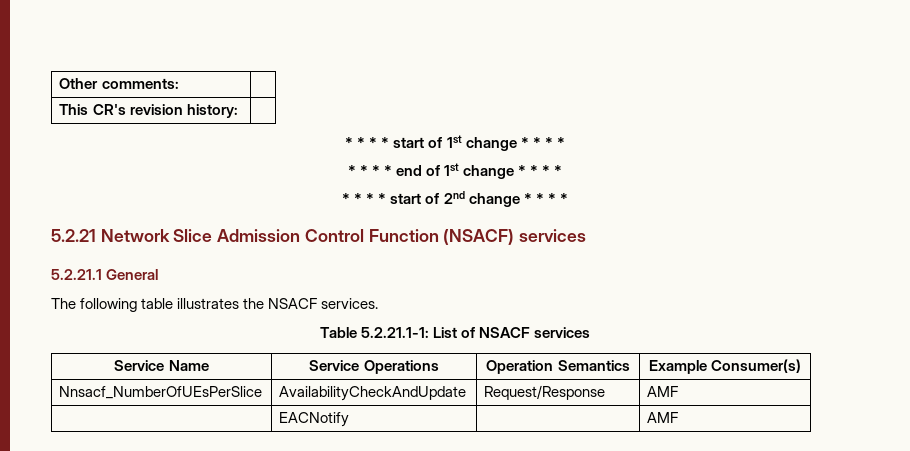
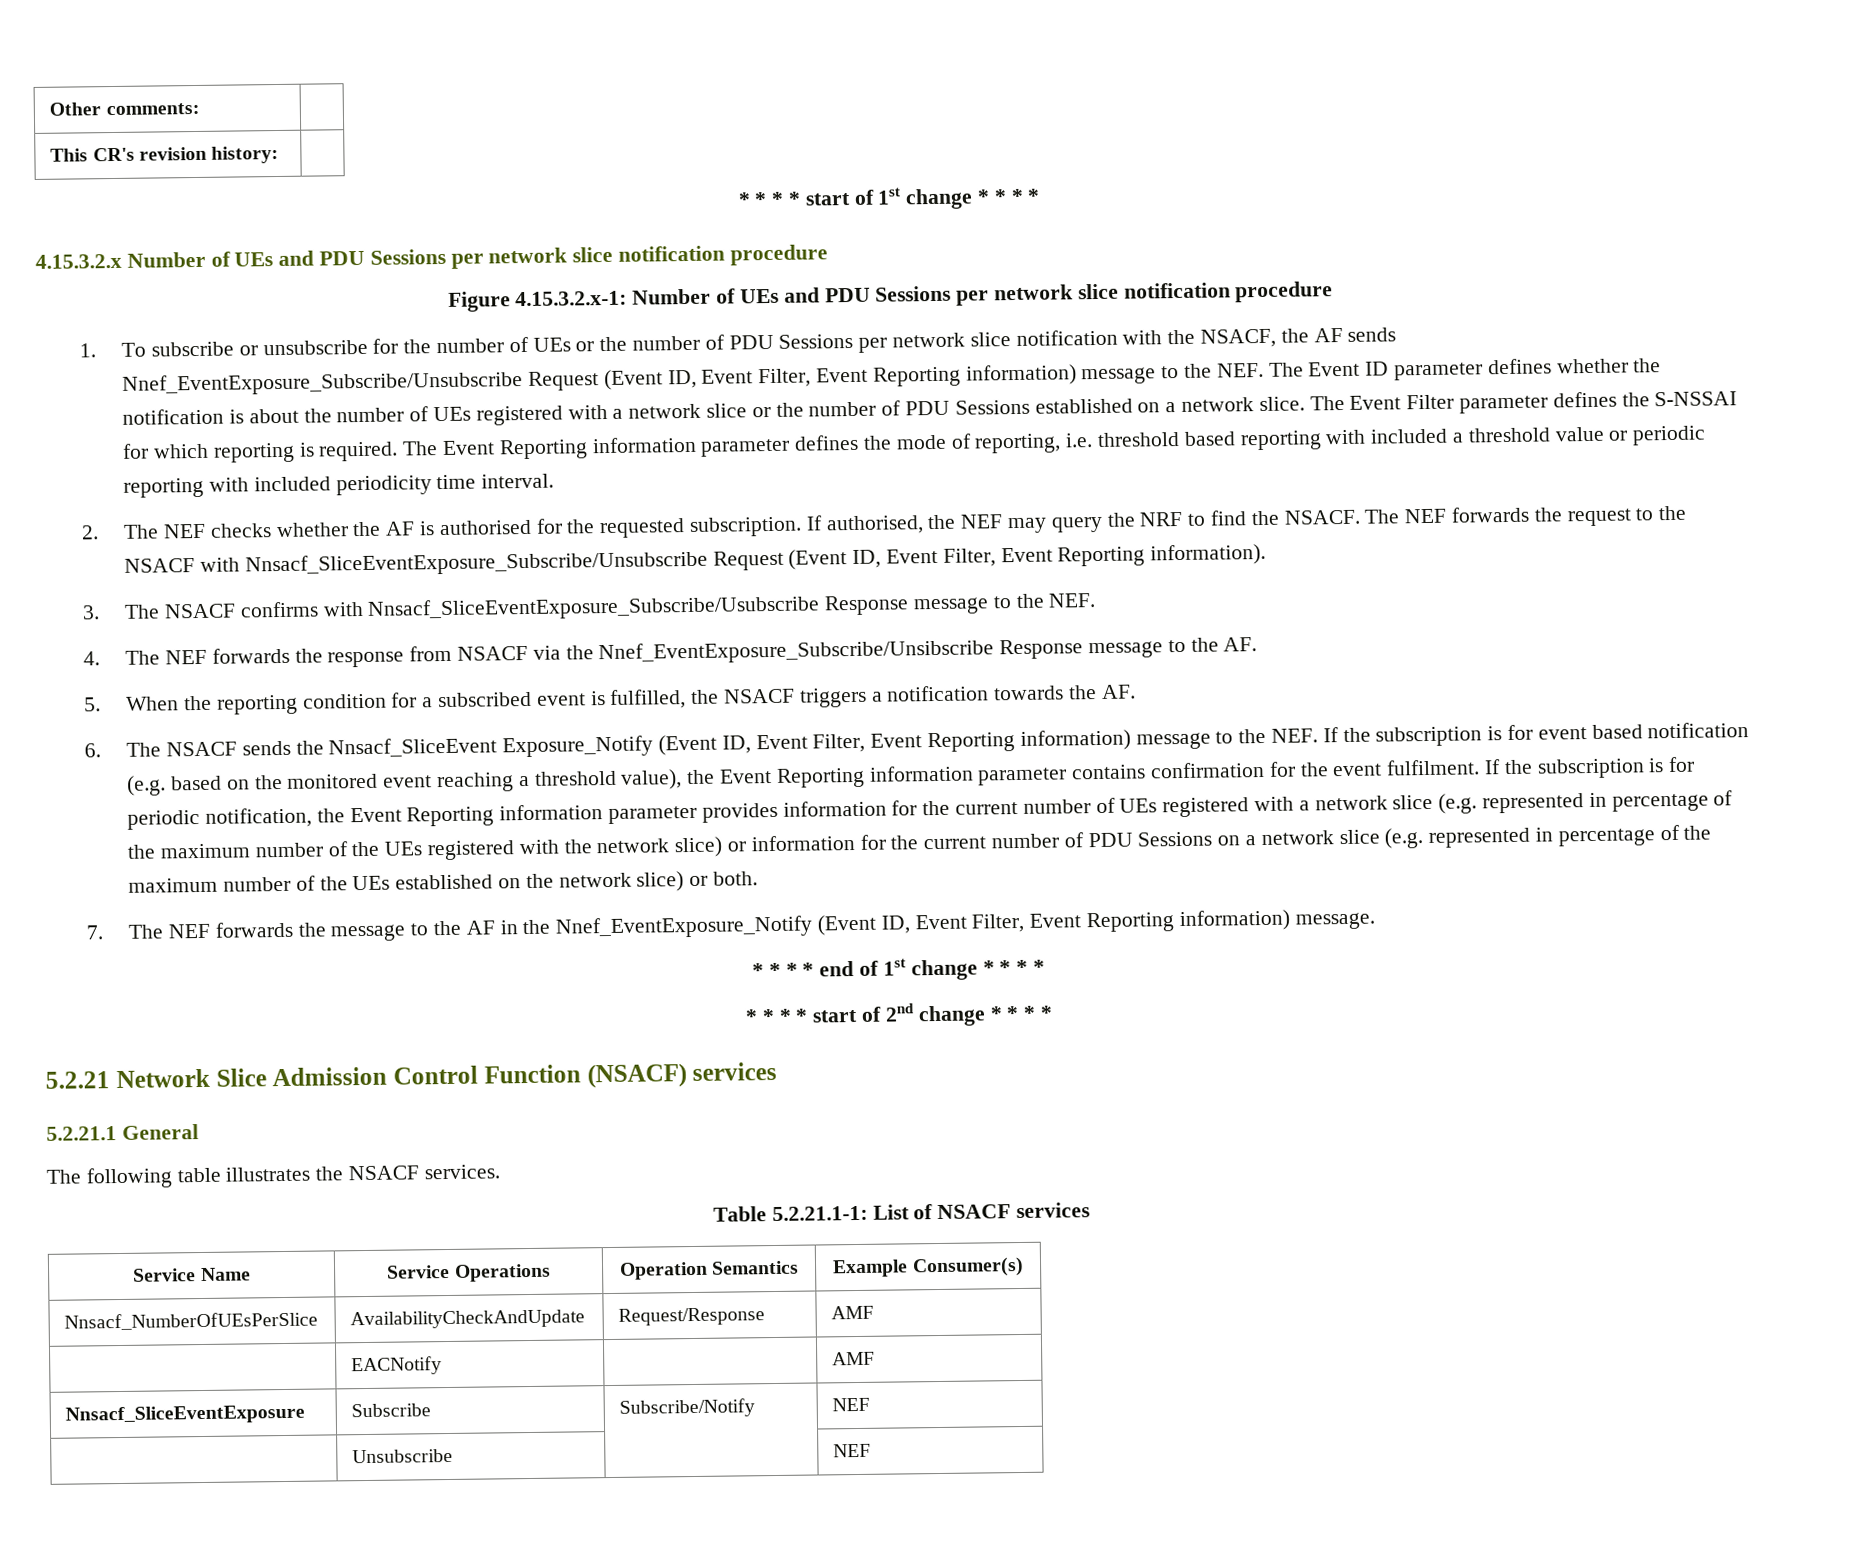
(565, 142) none -> [35,244,828,269] [447,281,1334,312] [78,327,1397,358] [122,358,1662,396] [122,391,1738,426] [122,425,1707,463] [123,473,555,498] [80,505,1687,540] [124,543,1267,577] [81,593,1097,621] [82,637,1258,668] [83,684,1136,715] [83,722,1750,758] [126,756,1696,796] [127,790,1734,830] [127,824,1712,861] [128,871,758,893] [85,909,1375,942] // 4.15.3.2.x Number of UEs and PDU Sessions per network slice notification procedure // Figure 4.15.3.2.x-1: Number of UEs and PDU Sessions per network slice notification procedure // 1. To subscribe or unsubscribe for the number of UEs or the number of PDU Sessions per network slice notification with the NSACF, the AF sends Nnef_EventExposure_Subscribe/Unsubscribe Request (Event ID, Event Filter, Event Reporting information) message to the NEF. The Event ID parameter defines whether the notification is about the number of UEs registered with a network slice or the number of PDU Sessions established on a network slice. The Event Filter parameter defines the S-NSSAI for which reporting is required. The Event Reporting information parameter defines the mode of reporting, i.e. threshold based reporting with included a threshold value or periodic reporting with included periodicity time interval. // 2. The NEF checks whether the AF is authorised for the requested subscription. If authorised, the NEF may query the NRF to find the NSACF. The NEF forwards the request to the NSACF with Nnsacf_SliceEventExposure_Subscribe/Unsubscribe Request (Event ID, Event Filter, Event Reporting information). // 3. The NSACF confirms with Nnsacf_SliceEventExposure_Subscribe/Usubscribe Response message to the NEF. // 4. The NEF forwards the response from NSACF via the Nnef_EventExposure_Subscribe/Unsibscribe Response message to the AF. // 5. When the reporting condition for a subscribed event is fulfilled, the NSACF triggers a notification towards the AF. // 6. The NSACF sends the Nnsacf_SliceEvent Exposure_Notify (Event ID, Event Filter, Event Reporting information) message to the NEF. If the subscription is for event based notification (e.g. based on the monitored event reaching a threshold value), the Event Reporting information parameter contains confirmation for the event fulfilment. If the subscription is for periodic notification, the Event Reporting information parameter provides information for the current number of UEs registered with a network slice (e.g. represented in percentage of the maximum number of the UEs registered with the network slice) or information for the current number of PDU Sessions on a network slice (e.g. represented in percentage of the maximum number of the UEs established on the network slice) or both. // 7. The NEF forwards the message to the AF in the Nnef_EventExposure_Notify (Event ID, Event Filter, Event Reporting information) message.
(679, 417) none -> [65,1404,306,1425] [351,1403,432,1418] [619,1398,756,1418] [832,1397,871,1412] [352,1448,454,1464] [833,1443,872,1458] // Nnsacf_SliceEventExposure | Subscribe | Subscribe/Notify | NEF // | Unsubscribe | | NEF

